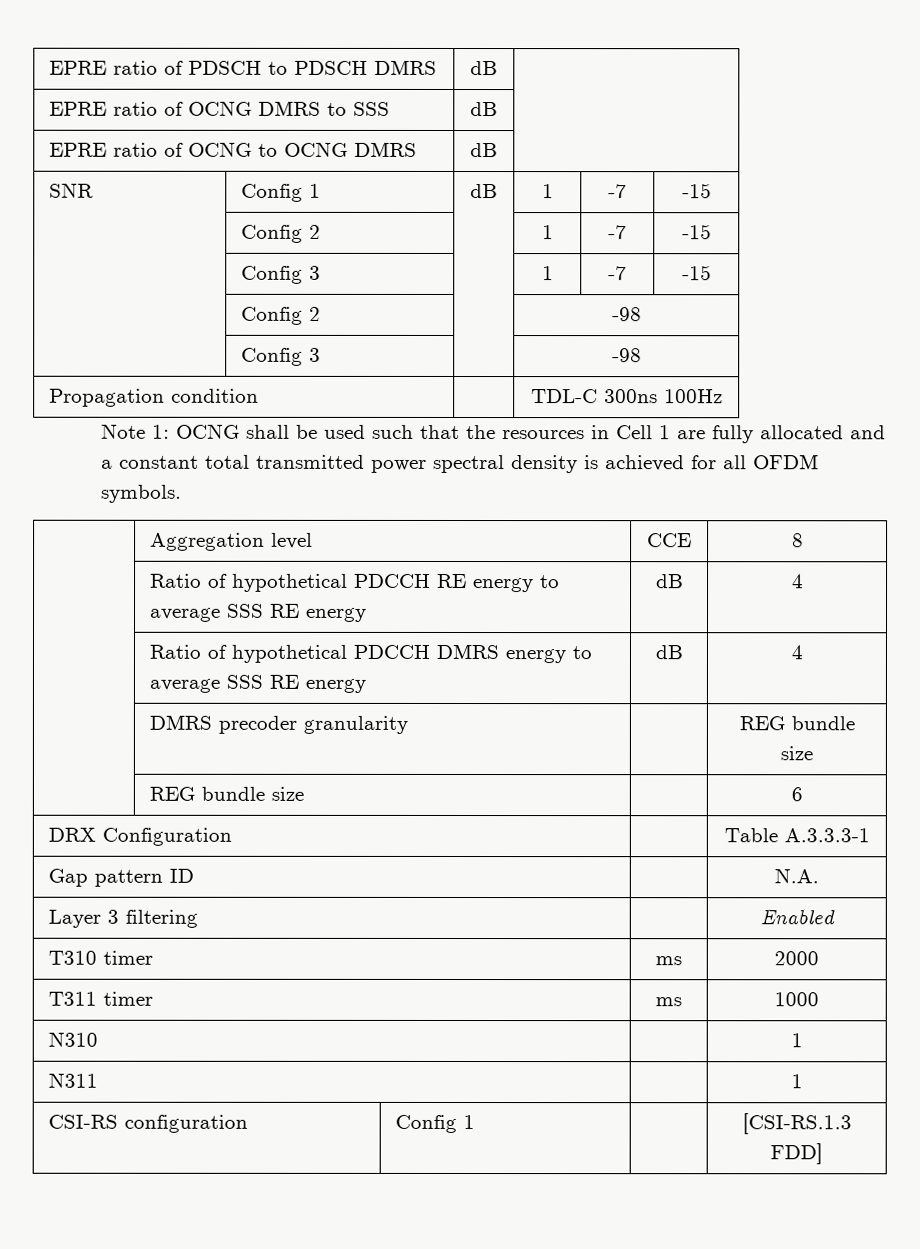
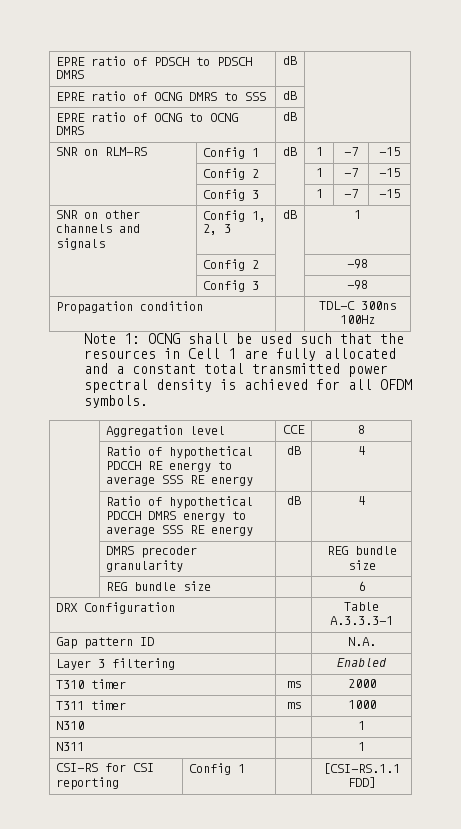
(94, 190) none -> [83,147,147,156] on RLM-RS
(712, 273) none -> [55,210,140,219] [55,224,140,233] [55,238,105,250] [202,210,266,222] [202,224,231,235] [283,210,297,219] [354,210,361,219] // SNR on other channels and signals | Config 1, 2, 3 | dB | 1
[123,1114,248,1133] configuration -> [104,763,154,772] [55,777,119,790] for CSI reporting
[741,1113,852,1135] [CSI-RS.1.3 -> [323,763,400,774] [CSI-RS.1.1

